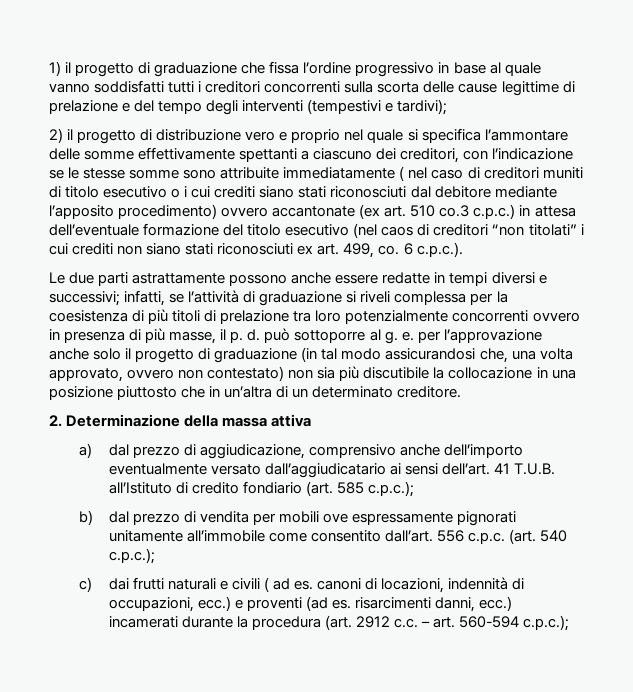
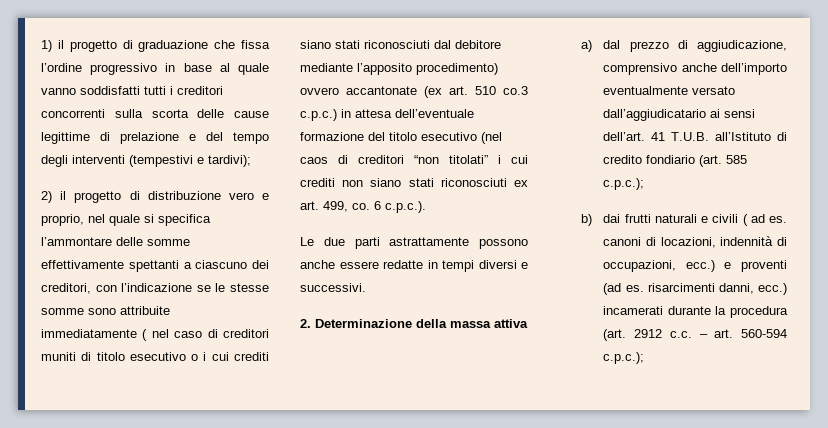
[291,129,341,143] proprio -> [41,214,84,226] proprio,
[49,290,508,306] [49,309,580,324] [49,328,542,344] [49,347,573,363] [49,366,576,382] [49,386,462,400] successivi; infatti, se l’attività di graduazione si riveli complessa per la coesistenza di più titoli di prelazione tra loro potenzialmente concorrenti ovvero in presenza di più masse, il p. d. può sottoporre al g. e. per l’approvazione anche solo il progetto di graduazione (in tal modo assicurandosi che, una volta approvato, ovvero non contestato) non sia più discutibile la collocazione in una posizione piuttosto che in un’altra di un determinato creditore. -> [300,283,366,292] successivi.
[108,511,516,526] [108,529,567,544] [108,548,155,564] [78,577,92,592] dal prezzo di vendita per mobili ove espressamente pignorati unitamente all’immobile come consentito dall’art. 556 c.p.c. (art. 540 c.p.c.); // c) -> (593, 220) none

